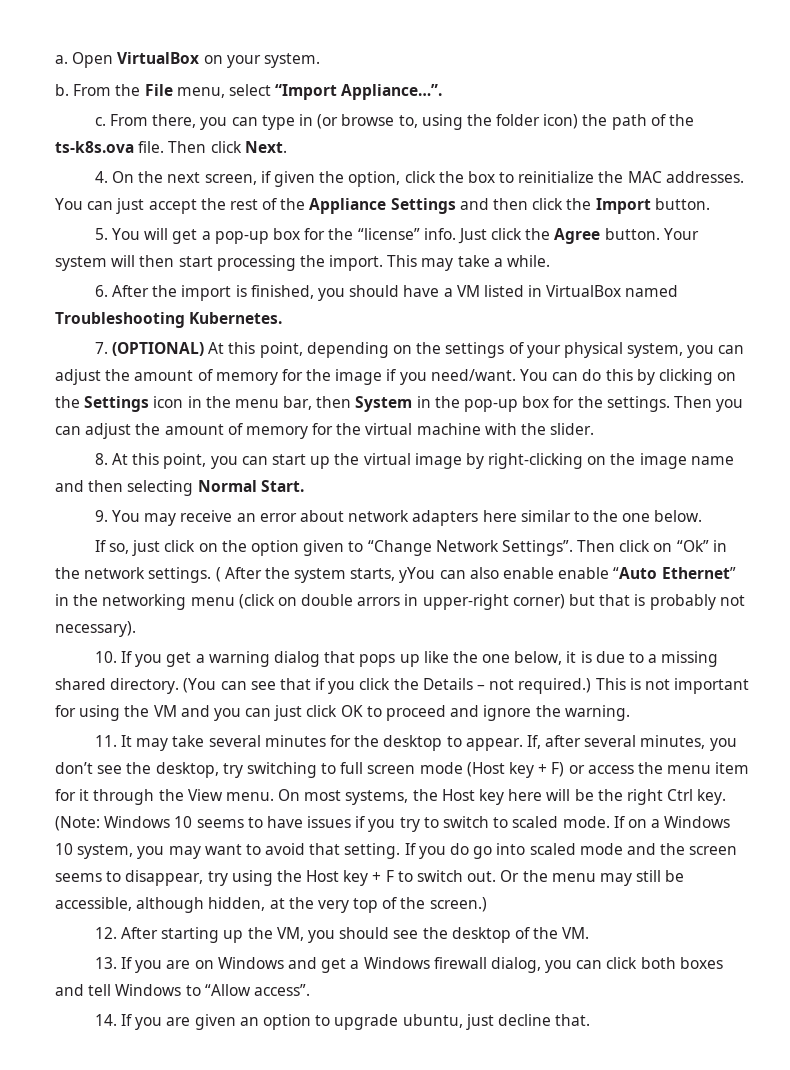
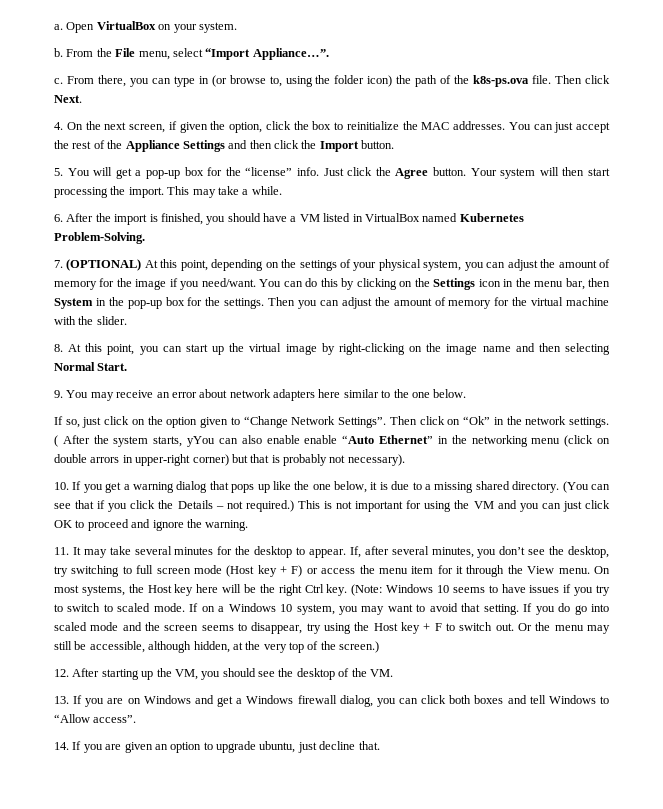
[55,141,134,153] ts-k8s.ova -> [473,75,530,87] k8s-ps.ova
[55,312,283,328] Troubleshooting Kubernetes. -> [459,213,524,222] [54,232,145,244] Kubernetes Problem-Solving.

